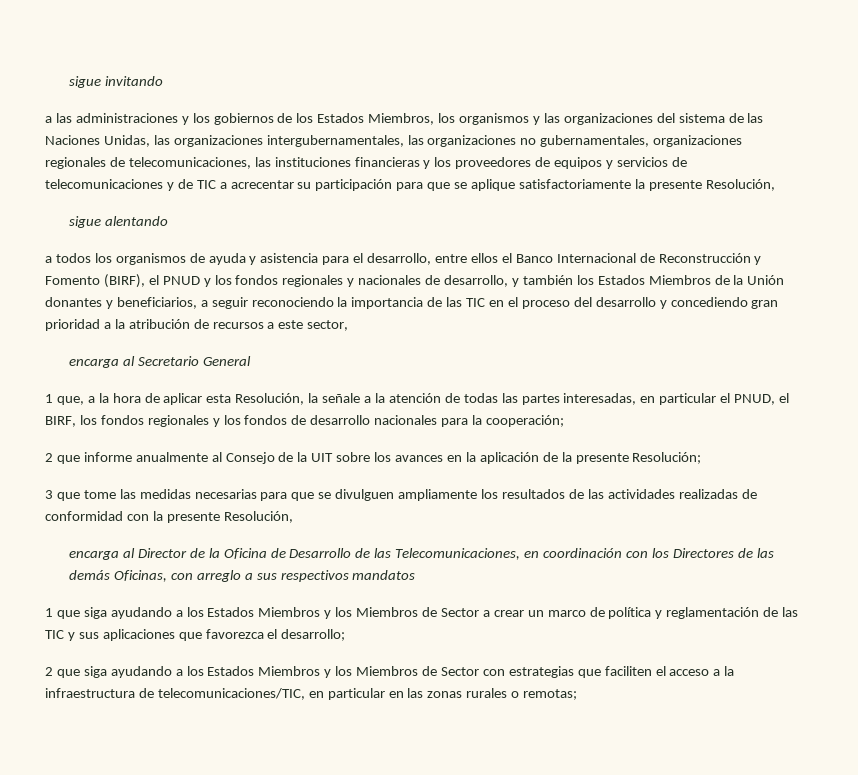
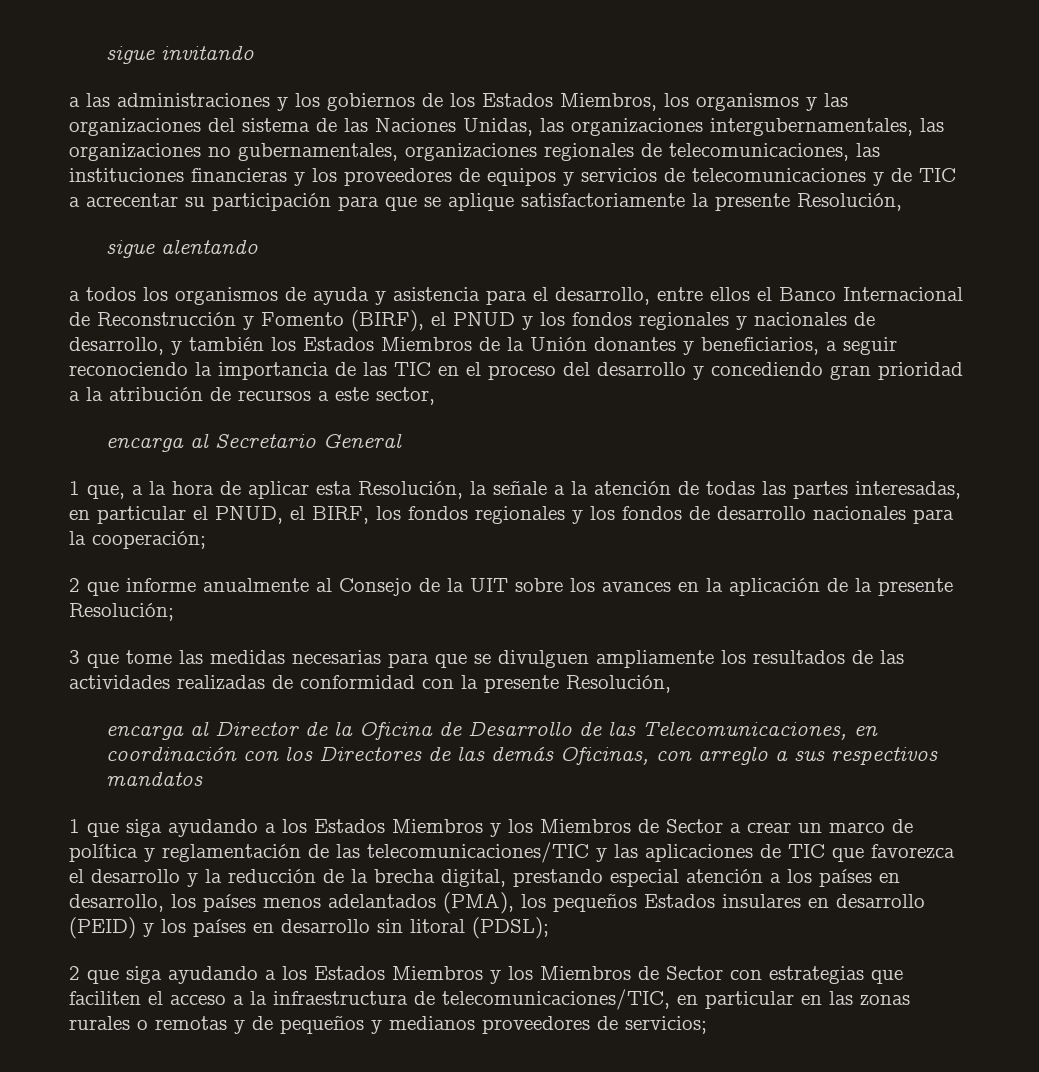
[45,629,346,641] TIC y sus aplicaciones que favorezca el desarrollo; -> [367,842,955,863] [69,869,900,887] [69,892,925,914] [69,917,549,939] telecomunicaciones/TIC y las aplicaciones de TIC que favorezca el desarrollo y la reducción de la brecha digital, prestando especial atención a los países en desarrollo, los países menos adelantados (PMA), los pequeños Estados insulares en desarrollo (PEID) y los países en desarrollo sin litoral (PDSL);
[523,689,578,700] remotas; -> [155,1015,707,1034] remotas y de pequeños y medianos proveedores de servicios;

